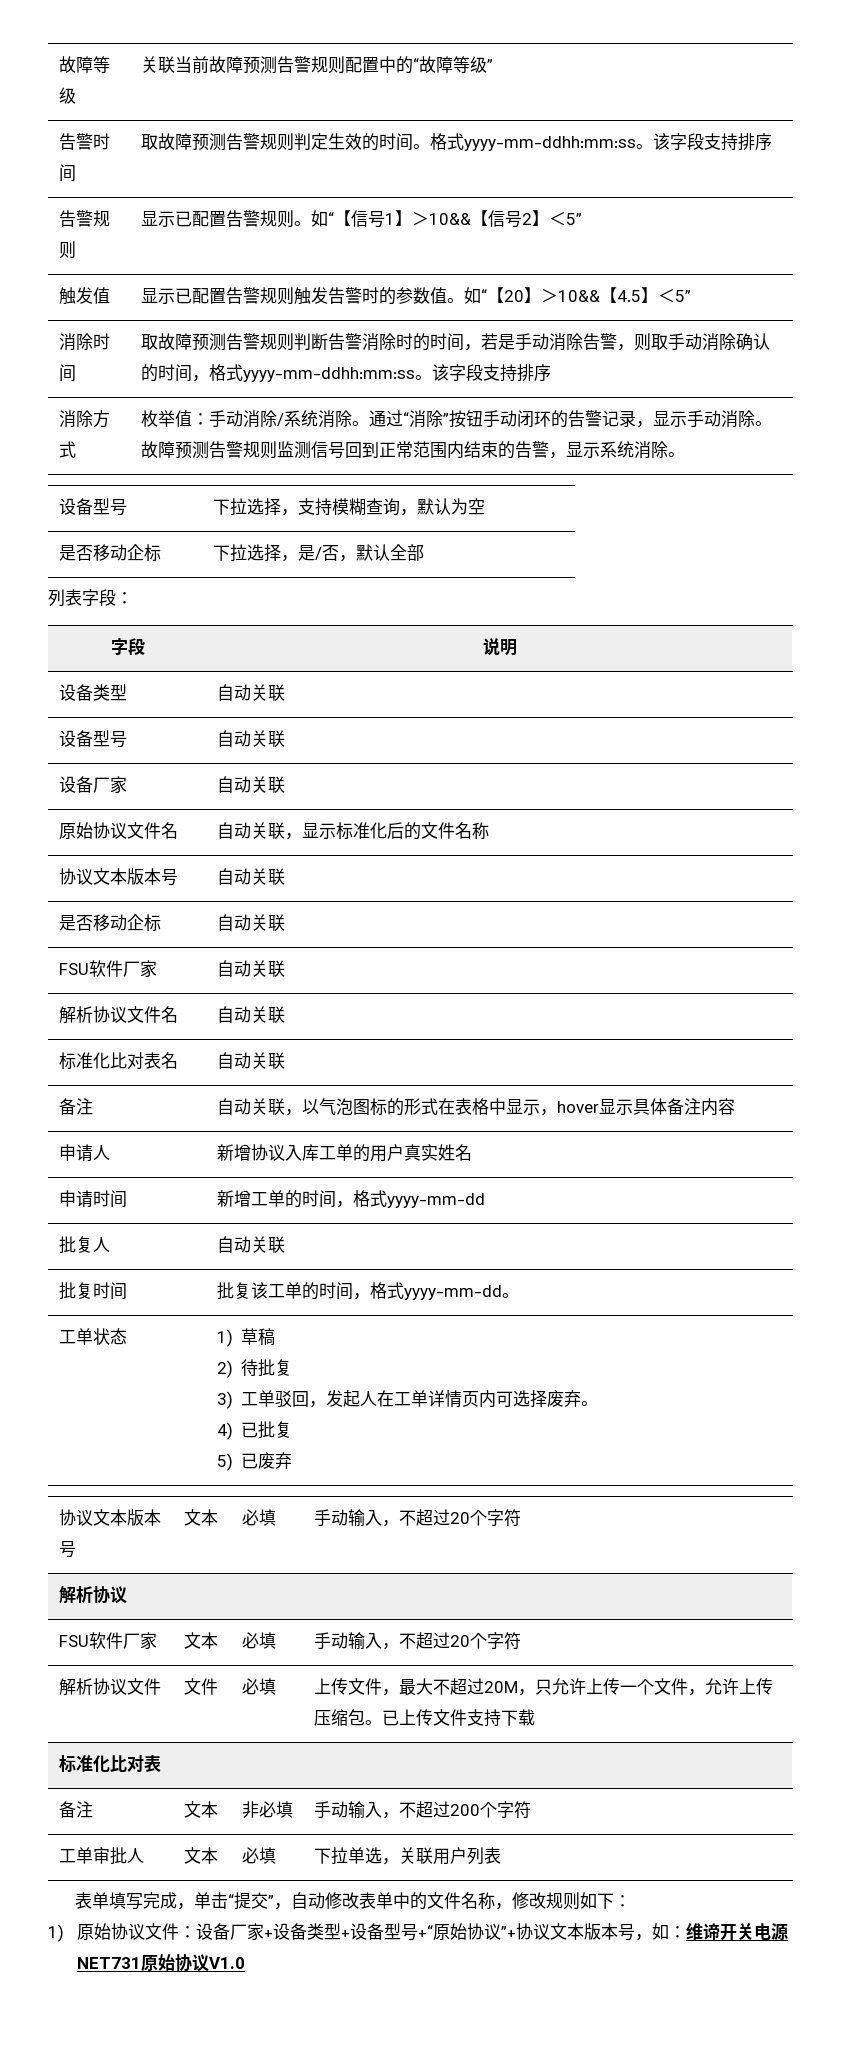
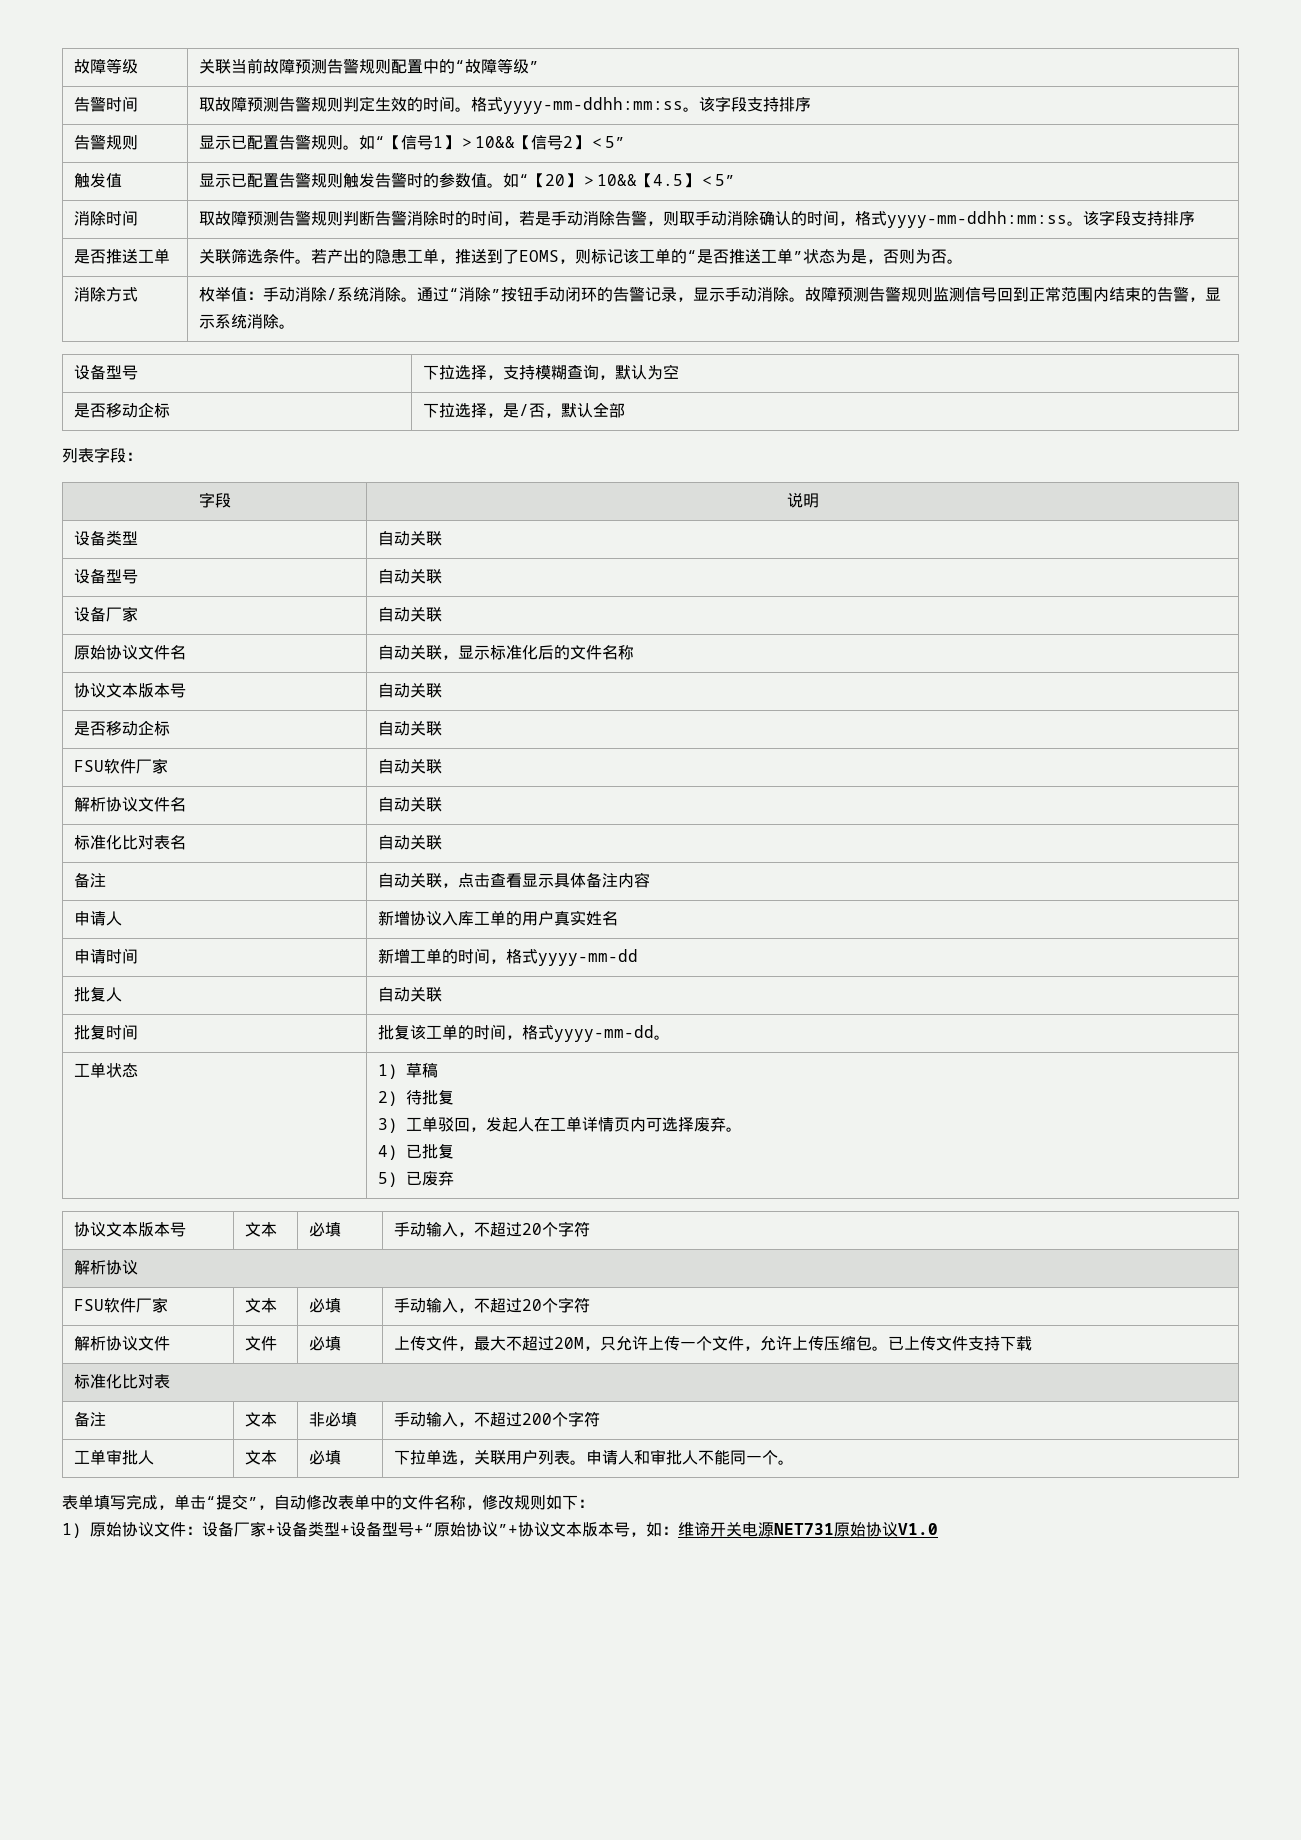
(551, 373) none -> [74,248,171,264] [199,248,964,264] // 是否推送工单 | 关联筛选条件。若产出的隐患工单，推送到了EOMS，则标记该工单的“是否推送工单”状态为是，否则为否。
[301,1098,599,1116] 以气泡图标的形式在表格中显示，hover -> [458,873,523,888] 点击查看
(501, 1855) none -> [570,1449,795,1465] 。申请人和审批人不能同一个。

